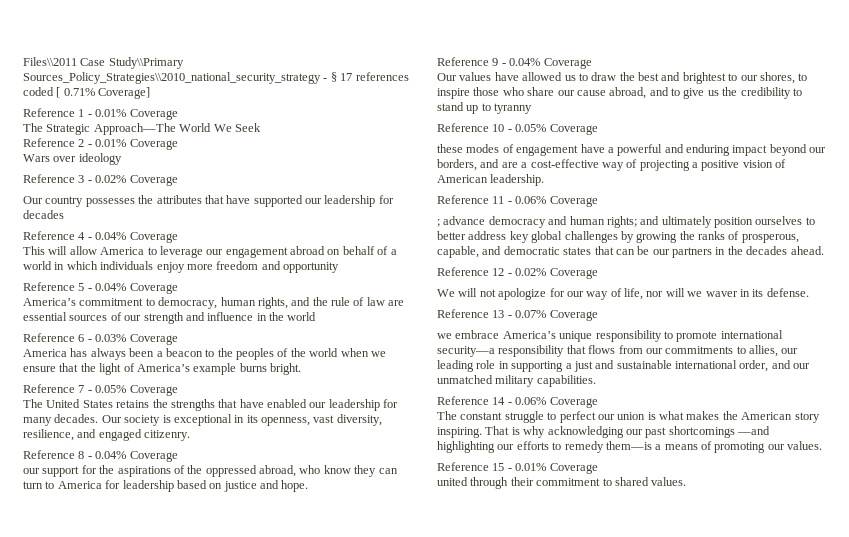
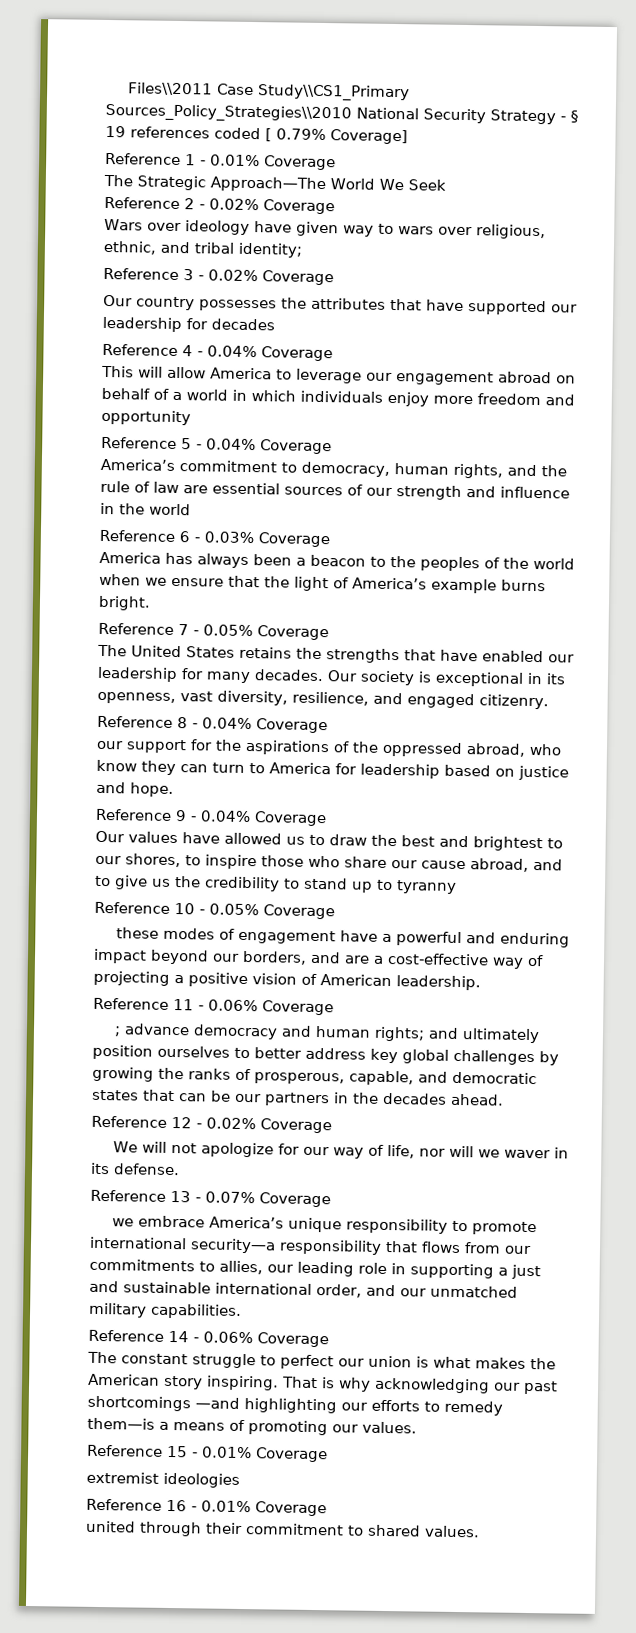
[108,57,184,69] [23,72,321,84] Study\\Primary Sources_Policy_Strategies\\2010_national_security_strategy -> [257,84,410,102] [105,103,556,125] Study\\CS1_Primary Sources_Policy_Strategies\\2010 National Security Strategy
[340,73,353,81] 17 -> [105,125,126,138] 19
[63,88,95,96] 0.71% -> [276,128,326,141] 0.79%
[95,139,127,147] 0.01% -> [209,198,259,211] 0.02%
(122, 159) none -> [253,221,546,240] [103,240,302,258] have given way to wars over religious, ethnic, and tribal identity;
(598, 468) none -> [86,1471,240,1488] [86,1498,327,1517] // extremist ideologies // Reference 16 - 0.01% Coverage

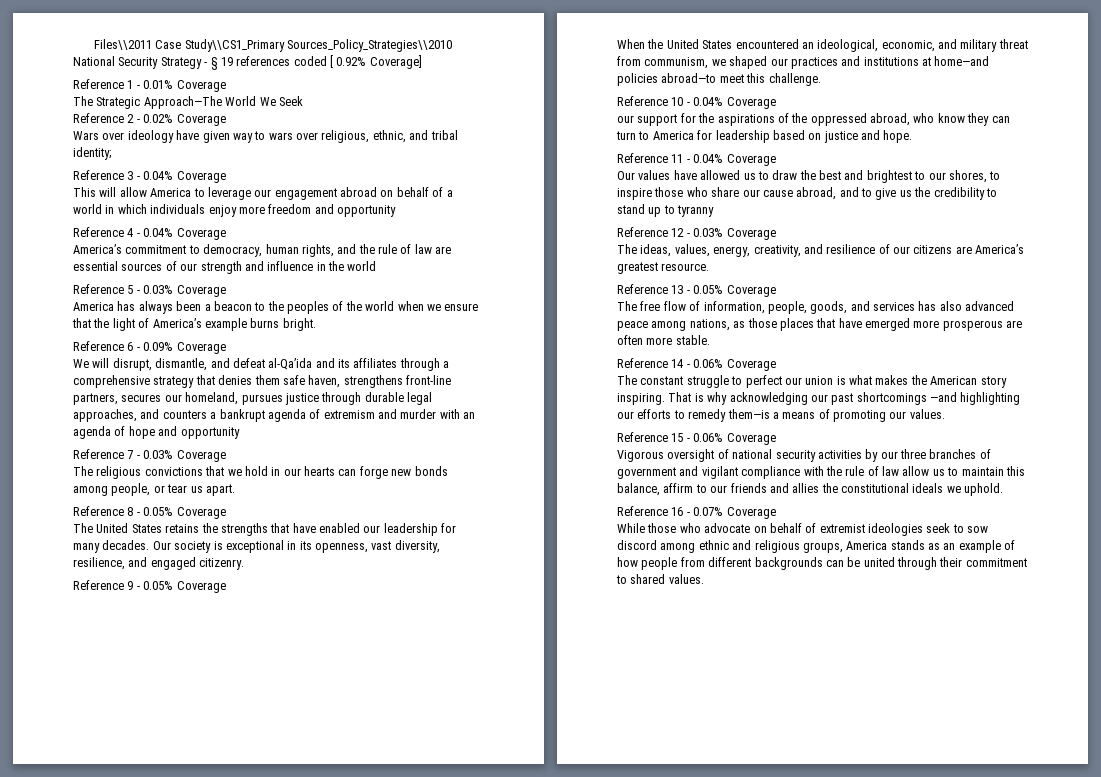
[276,128,326,141] 0.79% -> [336,57,367,66] 0.92%
[208,269,334,286] [103,294,578,316] [102,316,275,333] [102,343,203,357] 0.02% Coverage // Our country possesses the attributes that have supported our leadership for decades // Reference 4 - -> (140, 178) none
[181,438,192,450] 5 -> [127,228,134,237] 4
[179,531,190,543] 6 -> [127,285,134,294] 5
[178,624,189,636] 7 -> [127,342,226,354] [73,358,450,371] [73,375,451,388] [73,392,432,405] [73,409,476,422] [73,426,240,439] [73,449,226,462] [73,466,448,479] [73,483,235,496] [73,506,134,516] 6 - 0.09% Coverage // We will disrupt, dismantle, and defeat al-Qa’ida and its affiliates through a comprehensive strategy that denies them safe haven, strengthens front-line partners, secures our homeland, pursues justice through durable legal approaches, and counters a bankrupt agenda of extremism and murder with an agenda of hope and opportunity // Reference 7 - 0.03% Coverage // The religious convictions that we hold in our hearts can forge new bonds among people, or tear us apart. // Reference 8
[177,717,188,729] 8 -> [127,581,226,593] [617,39,1028,52] [617,56,990,69] [617,73,821,86] [617,96,684,106] 9 - 0.05% Coverage // When the United States encountered an ideological, economic, and military threat from communism, we shaped our practices and institutions at home—and policies abroad—to meet this challenge. // Reference 10
[175,810,187,822] 9 -> [671,154,684,163] 11
[174,903,335,920] [115,927,570,948] [93,948,544,969] [93,970,481,991] [93,997,334,1016] [113,1023,540,1044] [92,1044,559,1066] [92,1066,537,1086] [92,1089,504,1107] [91,1115,332,1134] [112,1141,569,1159] [90,1162,180,1176] [90,1189,331,1208] [111,1215,537,1236] [89,1236,532,1255] [89,1258,541,1280] [89,1280,518,1298] [88,1302,242,1319] 10 - 0.05% Coverage // these modes of engagement have a powerful and enduring impact beyond our borders, and are a cost-effective way of projecting a positive vision of American leadership. // Reference 11 - 0.06% Coverage // ; advance democracy and human rights; and ultimately position ourselves to better address key global challenges by growing the ranks of prosperous, capable, and democratic states that can be our partners in the decades ahead. // Reference 12 - 0.02% Coverage // We will not apologize for our way of life, nor will we waver in its defense. // Reference 13 - 0.07% Coverage // we embrace America’s unique responsibility to promote international security—a responsibility that flows from our commitments to allies, our leading role in supporting a just and sustainable international order, and our unmatched military capabilities. -> [671,228,776,240] [617,244,1025,257] [617,262,710,274] [617,284,776,297] [617,301,1015,314] [617,318,1023,331] [617,335,710,345] 12 - 0.03% Coverage // The ideas, values, energy, creativity, and resilience of our citizens are America’s greatest resource. // Reference 13 - 0.05% Coverage // The free flow of information, people, goods, and services has also advanced peace among nations, as those places that have emerged more prosperous are often more stable.
[202,1446,328,1463] [86,1471,240,1488] 0.01% Coverage // extremist ideologies -> [693,433,776,445] [617,449,991,462] [617,466,1025,479] [617,483,1004,496] 0.06% Coverage // Vigorous oversight of national security activities by our three branches of government and vigilant compliance with the rule of law allow us to maintain this balance, affirm to our friends and allies the constitutional ideals we uphold.
[201,1500,327,1517] 0.01% Coverage // -> [693,507,776,519] [617,523,989,536] [617,540,1016,553] [617,557,861,570] 0.07% Coverage // While those who advocate on behalf of extremist ideologies seek to sow discord among ethnic and religious groups, America stands as an example of how people from different backgrounds can be

